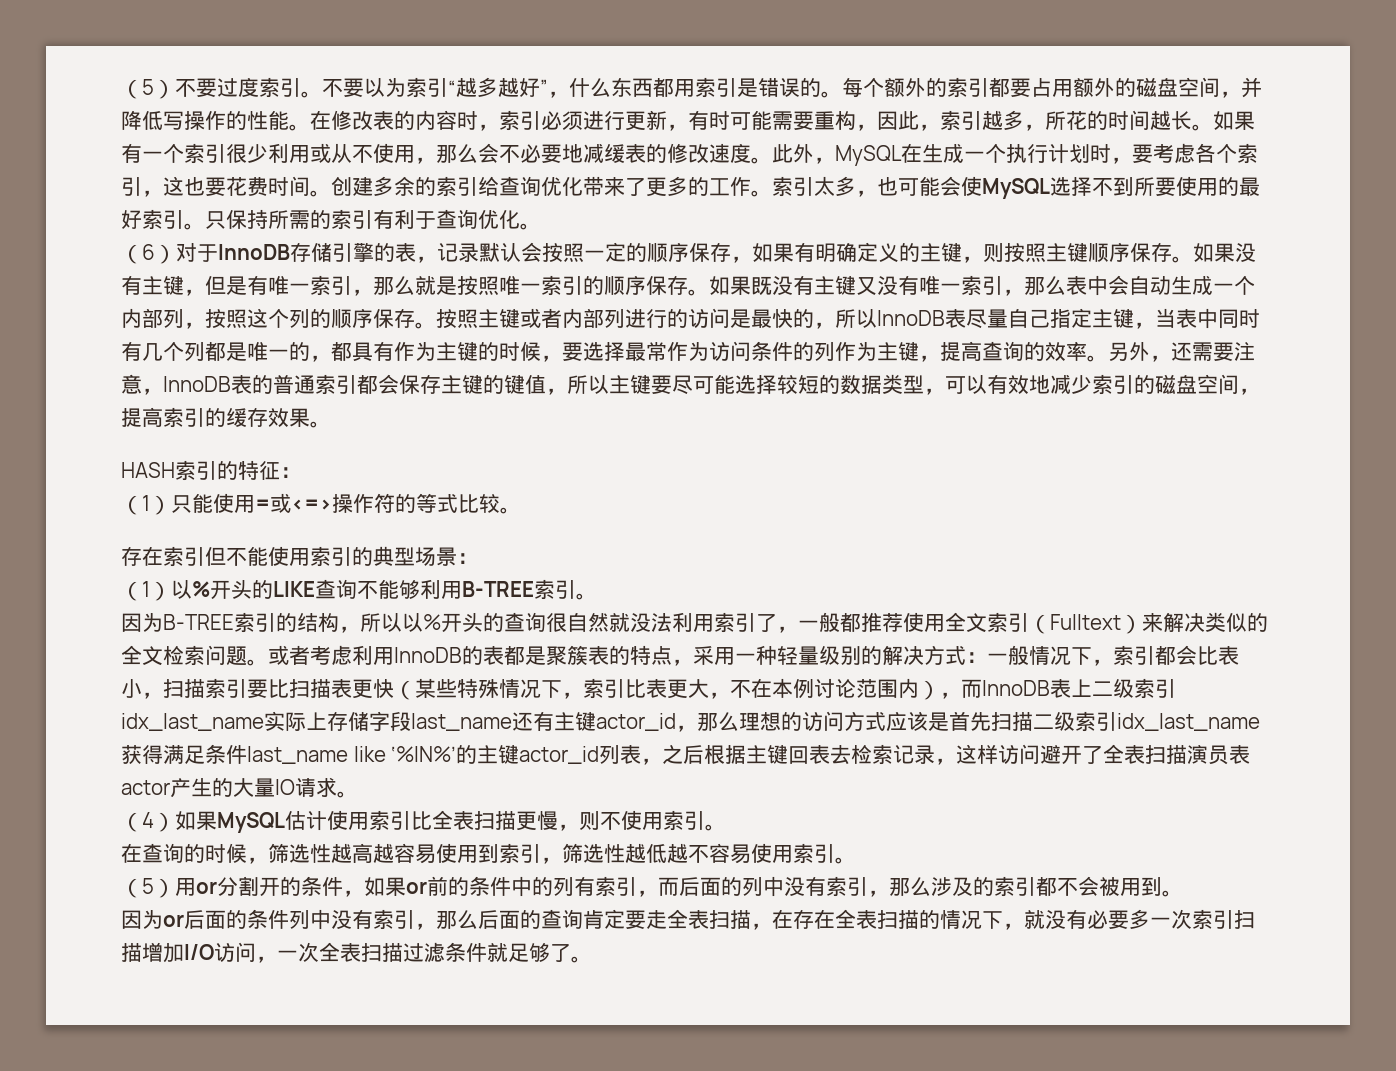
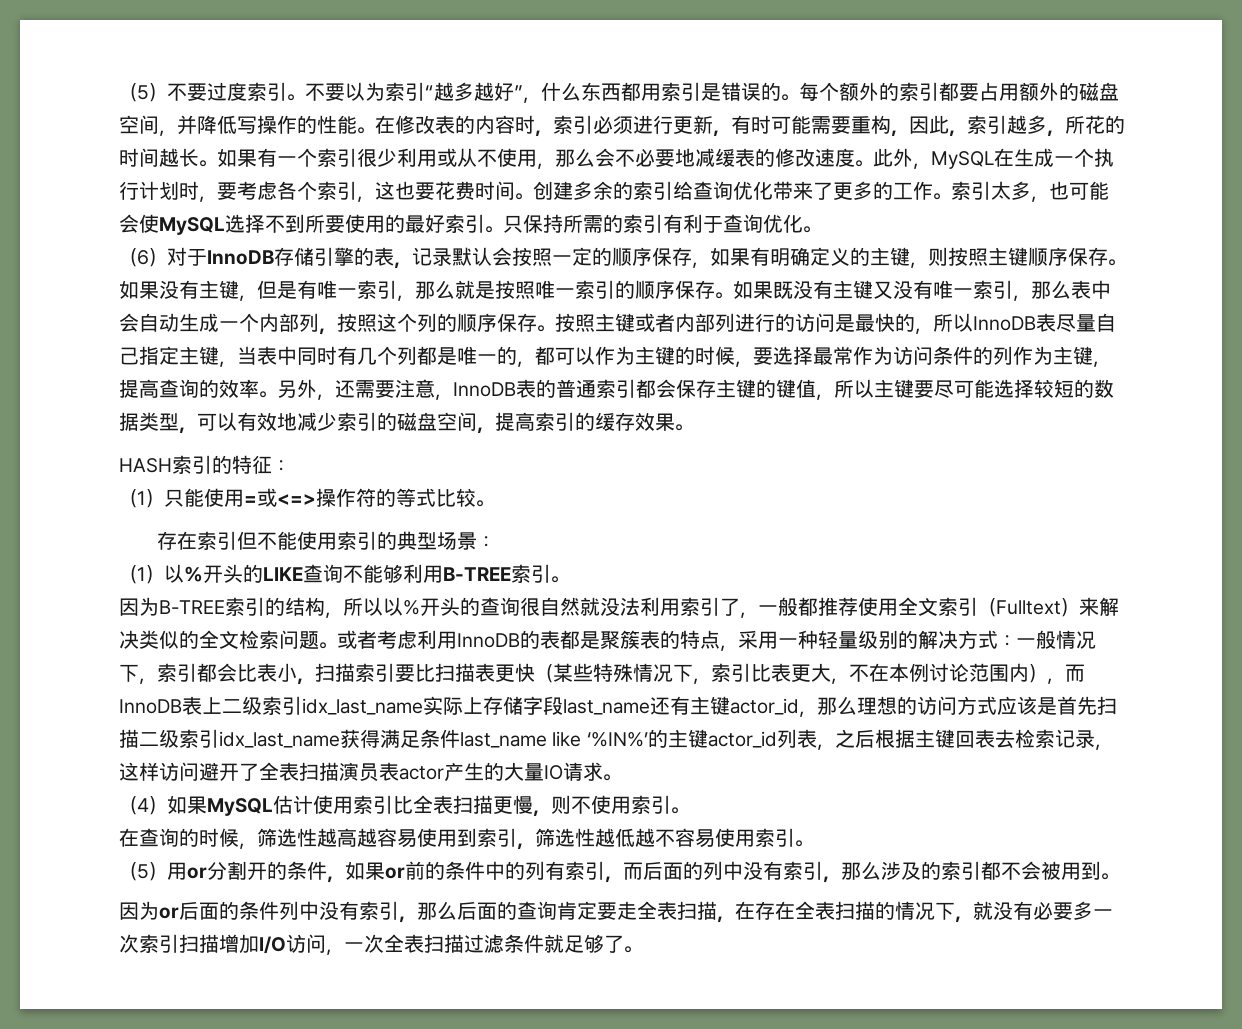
[352,341,394,362] 具有 -> [555,346,595,365] 可以

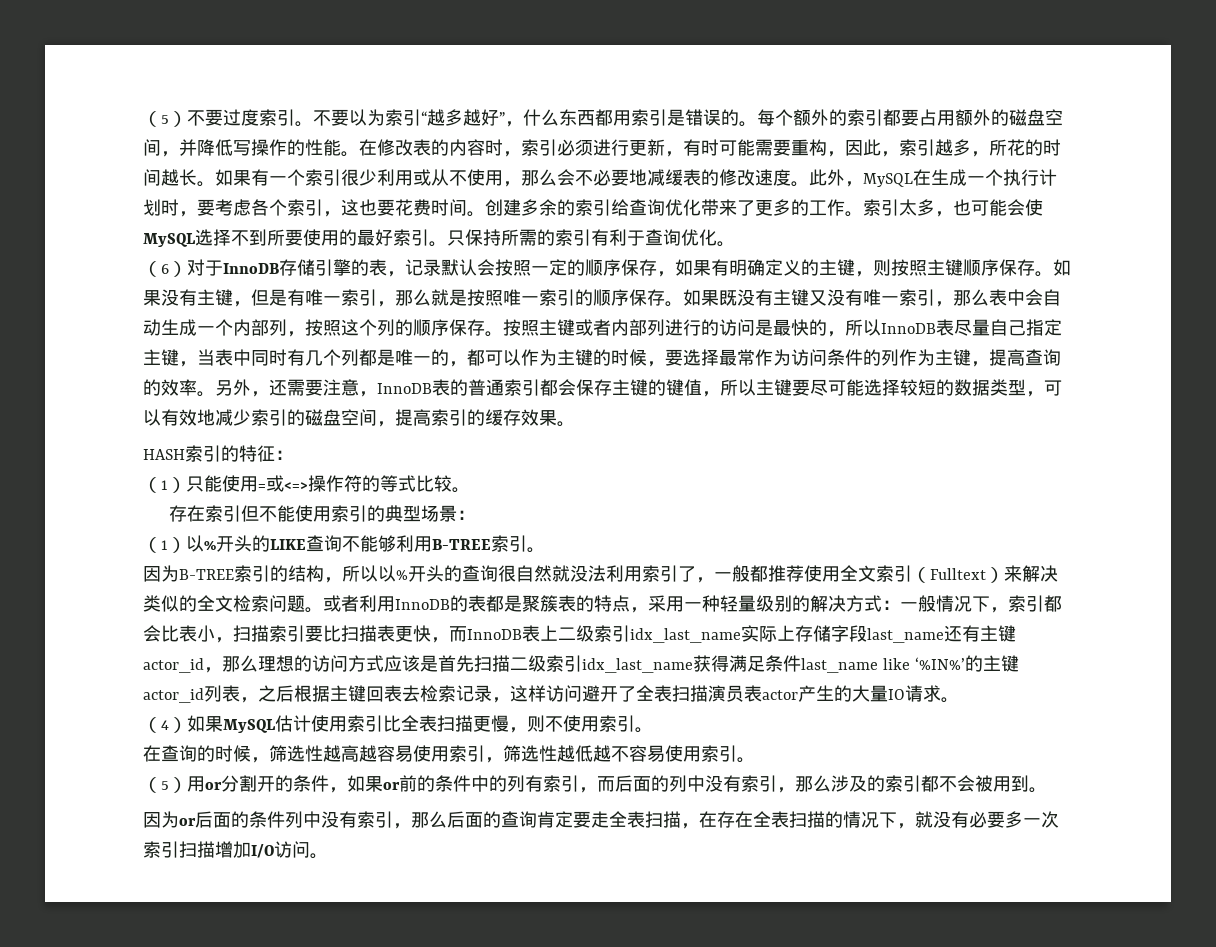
[377,630,417,649] 考虑 -> (359, 603) none
[535,663,1047,684] （某些特殊情况下，索引比表更大，不在本例讨论范围内） -> (431, 633) none
[457,828,477,847] 到 -> (449, 754) none
[326,934,624,955] ，一次全表扫描过滤条件就足够了 -> (310, 849) none

